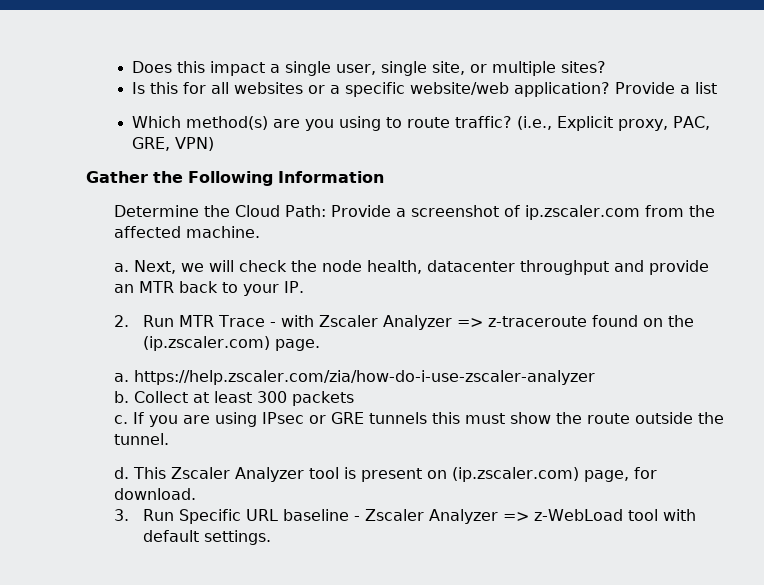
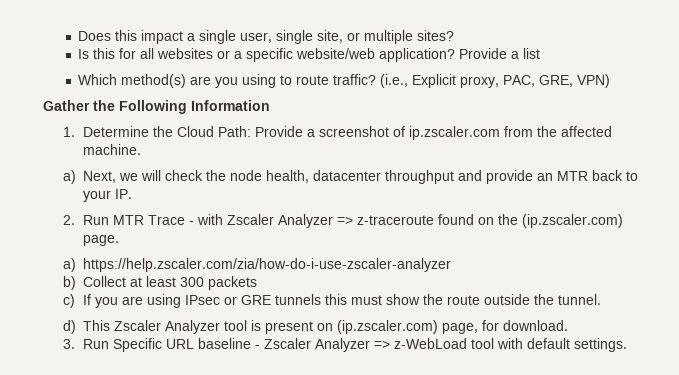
(384, 177) none -> [63,127,76,137] 1.
[114,263,130,272] a. -> [63,170,77,184] a)
[114,373,130,382] a. -> [63,258,77,272] a)
[114,391,130,403] b. -> [63,276,77,290] b)
[114,415,129,424] c. -> [63,294,76,308] c)
[114,467,130,479] d. -> [63,320,77,334] d)

